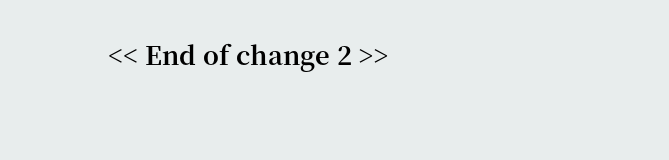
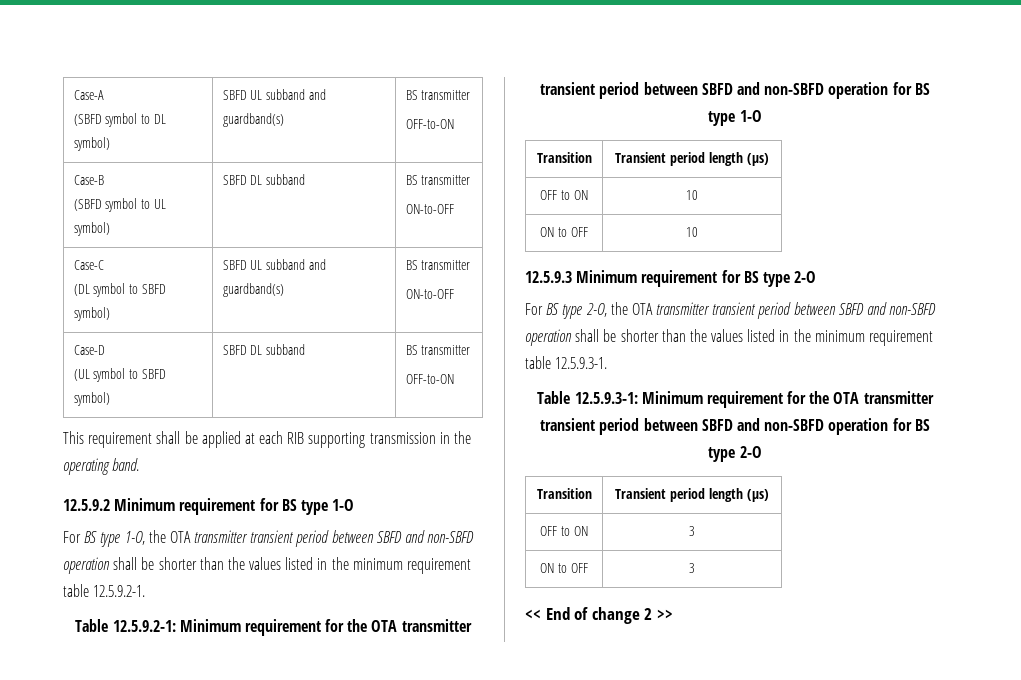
(108, 57) none -> [73,90,104,100] [73,113,166,127] [73,137,110,151] [222,89,326,100] [222,113,284,127] [405,90,471,100] [405,119,454,129] [73,175,104,185] [73,198,166,212] [73,222,110,236] [222,174,306,185] [405,175,471,185] [405,204,454,214] [73,260,104,270] [73,283,166,297] [73,307,110,321] [222,259,326,270] [222,283,284,297] [405,260,471,270] [405,289,454,299] [73,345,105,355] [73,368,166,382] [73,392,110,406] [222,344,306,355] [405,345,471,355] [405,374,454,384] [63,431,472,448] [63,458,140,475] [63,498,355,515] [63,530,475,547] [63,557,472,574] [63,584,146,597] [75,619,472,636] [540,82,930,99] [708,110,762,126] [536,152,592,163] [615,152,769,166] [540,190,588,200] [686,190,698,200] [540,227,588,237] [686,227,698,237] [525,270,817,287] [525,302,937,319] [525,329,934,346] [525,356,608,369] [537,391,934,408] [540,418,930,435] [708,446,762,462] [536,488,592,499] [615,488,769,502] [540,526,588,536] [689,526,695,536] [540,563,588,573] [689,563,695,573] Case-A // (SBFD symbol to DL symbol) | SBFD UL subband and guardband(s) | BS transmitter // OFF-to-ON // Case-B // (SBFD symbol to UL symbol) | SBFD DL subband | BS transmitter // ON-to-OFF // Case-C // (DL symbol to SBFD symbol) | SBFD UL subband and guardband(s) | BS transmitter // ON-to-OFF // Case-D // (UL symbol to SBFD symbol) | SBFD DL subband | BS transmitter // OFF-to-ON // This requirement shall be applied at each RIB supporting transmission in the operating band. // 12.5.9.2 Minimum requirement for BS type 1-O // For BS type 1-O, the OTA transmitter transient period between SBFD and non-SBFD operation shall be shorter than the values listed in the minimum requirement table 12.5.9.2-1. // Table 12.5.9.2-1: Minimum requirement for the OTA transmitter transient period between SBFD and non-SBFD operation for BS type 1-O // Transition | Transient period length (µs) // OFF to ON | 10 // ON to OFF | 10 // 12.5.9.3 Minimum requirement for BS type 2-O // For BS type 2-O, the OTA transmitter transient period between SBFD and non-SBFD operation shall be shorter than the values listed in the minimum requirement table 12.5.9.3-1. // Table 12.5.9.3-1: Minimum requirement for the OTA transmitter transient period between SBFD and non-SBFD operation for BS type 2-O // Transition | Transient period length (µs) // OFF to ON | 3 // ON to OFF | 3 //

